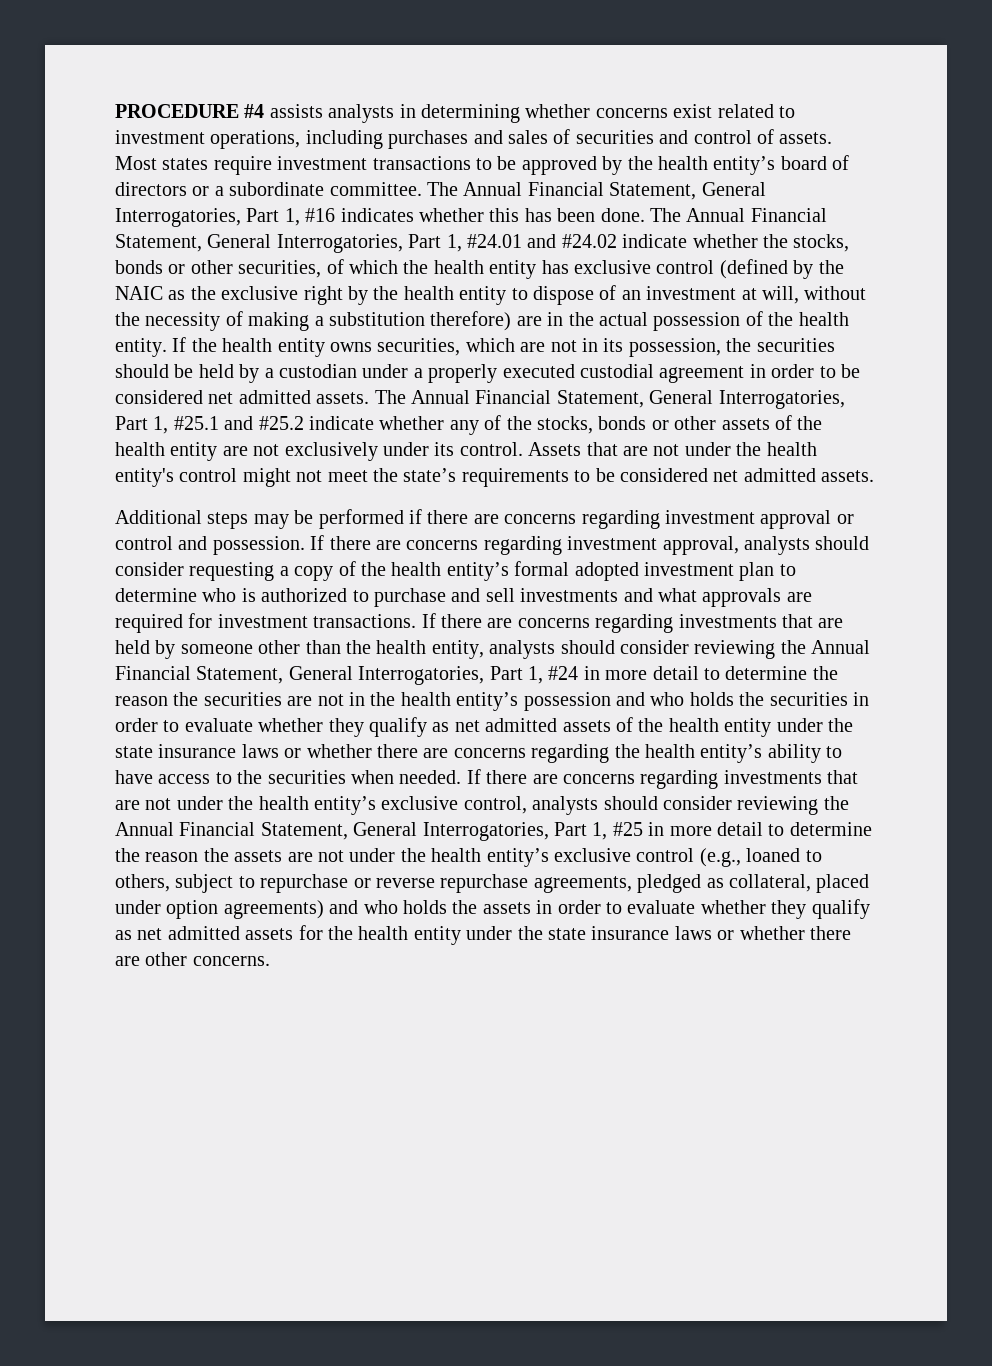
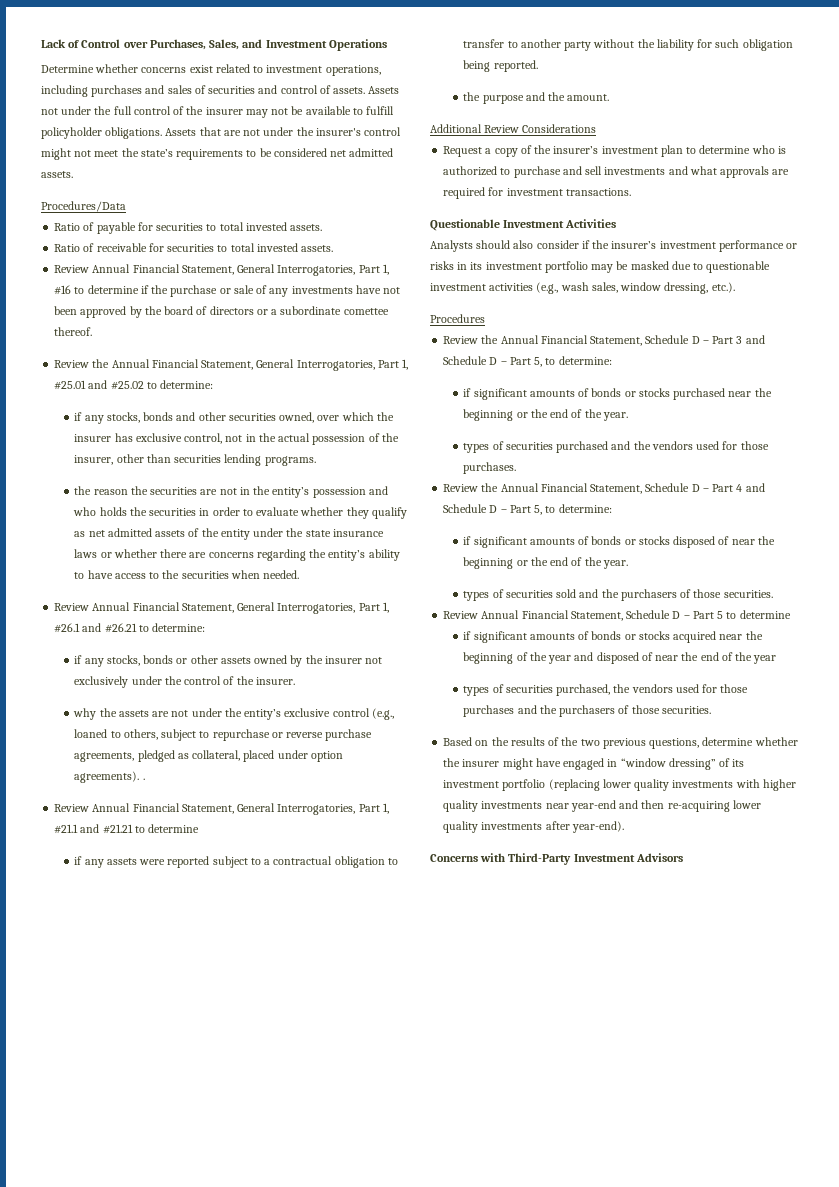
[115,104,520,123] PROCEDURE #4 assists analysts in determining -> [41,39,387,51] [41,65,94,73] Lack of Control over Purchases, Sales, and Investment Operations // Determine
[115,155,850,175] [115,182,766,200] [115,208,827,227] [115,234,850,253] [115,259,844,279] [115,285,867,305] [115,311,849,331] [115,337,835,357] [115,364,860,383] [115,390,845,409] [115,415,823,435] [115,442,523,461] Most states require investment transactions to be approved by the health entity’s board of directors or a subordinate committee. The Annual Financial Statement, General Interrogatories, Part 1, #16 indicates whether this has been done. The Annual Financial Statement, General Interrogatories, Part 1, #24.01 and #24.02 indicate whether the stocks, bonds or other securities, of which the health entity has exclusive control (defined by the NAIC as the exclusive right by the health entity to dispose of an investment at will, without the necessity of making a substitution therefore) are in the actual possession of the health entity. If the health entity owns securities, which are not in its possession, the securities should be held by a custodian under a properly executed custodial agreement in order to be considered net admitted assets. The Annual Financial Statement, General Interrogatories, Part 1, #25.1 and #25.2 indicate whether any of the stocks, bonds or other assets of the health entity are not exclusively under its control. -> [368,86,400,94] [41,106,395,118] [41,127,163,139] Assets not under the full control of the insurer may not be available to fulfill policyholder obligations.
[766,442,817,456] [115,468,174,487] health entity's -> [315,128,361,136] insurer's
[115,509,854,529] [115,535,870,555] [115,561,639,581] Additional steps may be performed if there are concerns regarding investment approval or control and possession. If there are concerns regarding investment approval, analysts should consider requesting a copy of the health entity’s formal adopted -> [41,201,126,212] [54,222,323,234] [54,243,334,252] [54,264,389,276] [54,285,401,297] [54,306,389,318] [54,327,93,336] [54,359,409,371] [54,380,214,390] [74,412,394,424] [74,433,399,445] [74,454,316,466] [74,486,388,498] [73,507,407,519] [74,528,384,540] [74,549,400,561] [74,570,300,579] [54,602,389,614] [54,623,206,633] [74,655,383,667] [74,676,295,688] [73,708,394,720] [74,729,373,741] [74,750,343,762] [74,771,145,783] [54,803,389,815] [54,824,200,834] [74,856,398,868] [463,39,793,51] [463,60,538,72] [463,92,610,104] [430,124,597,133] [443,145,599,157] Procedures/Data // Ratio of payable for securities to total invested assets. // Ratio of receivable for securities to total invested assets. // Review Annual Financial Statement, General Interrogatories, Part 1, #16 to determine if the purchase or sale of any investments have not been approved by the board of directors or a subordinate comettee thereof. // Review the Annual Financial Statement, General Interrogatories, Part 1, #25.01 and #25.02 to determine: // if any stocks, bonds and other securities owned, over which the insurer has exclusive control, not in the actual possession of the insurer, other than securities lending programs. // the reason the securities are not in the entity’s possession and who holds the securities in order to evaluate whether they qualify as net admitted assets of the entity under the state insurance laws or whether there are concerns regarding the entity’s ability to have access to the securities when needed. // Review Annual Financial Statement, General Interrogatories, Part 1, #26.1 and #26.21 to determine: // if any stocks, bonds or other assets owned by the insurer not exclusively under the control of the insurer. // why the assets are not under the entity’s exclusive control (e.g., loaned to others, subject to repurchase or reverse purchase agreements, pledged as collateral, placed under option agreements). . // Review Annual Financial Statement, General Interrogatories, Part 1, #21.1 and #21.21 to determine // if any assets were reported subject to a contractual obligation to transfer to another party without the liability for such obligation being reported. // the purpose and the amount. // Additional Review Considerations // Request a copy of the insurer’s
[421,613,844,633] [115,640,871,659] [115,666,838,685] [115,692,869,711] [115,717,853,737] [115,744,843,763] [115,769,859,789] [115,796,849,815] [115,822,872,841] [115,848,822,867] [115,874,870,893] [115,899,870,919] [115,925,851,945] [115,952,270,966] If there are concerns regarding investments that are held by someone other than the health entity, analysts should consider reviewing the Annual Financial Statement, General Interrogatories, Part 1, #24 in more detail to determine the reason the securities are not in the health entity’s possession and who holds the securities in order to evaluate whether they qualify as net admitted assets of the health entity under the state insurance laws or whether there are concerns regarding the health entity’s ability to have access to the securities when needed. If there are concerns regarding investments that are not under the health entity’s exclusive control, analysts should consider reviewing the Annual Financial Statement, General Interrogatories, Part 1, #25 in more detail to determine the reason the assets are not under the health entity’s exclusive control (e.g., loaned to others, subject to repurchase or reverse repurchase agreements, pledged as collateral, placed under option agreements) and who holds the assets in order to evaluate whether they qualify as net admitted assets for the health entity under the state insurance laws or whether there are other concerns. -> [430,219,617,231] [430,240,798,252] [430,261,771,273] [430,282,735,294] [430,314,485,323] [443,335,765,346] [443,356,612,367] [463,388,772,400] [463,409,628,421] [463,441,769,453] [463,462,517,474] [443,483,765,494] [443,504,612,515] [463,536,775,548] [463,557,628,569] [463,589,773,601] [443,610,791,621] [463,631,763,643] [463,652,777,664] [463,684,749,696] [463,705,711,717] [443,737,798,749] [443,758,745,770] [443,779,796,791] [443,800,761,812] [443,821,624,833] [430,853,683,865] // Questionable Investment Activities // Analysts should also consider if the insurer’s investment performance or risks in its investment portfolio may be masked due to questionable investment activities (e.g., wash sales, window dressing, etc.). // Procedures // Review the Annual Financial Statement, Schedule D – Part 3 and Schedule D – Part 5, to determine: // if significant amounts of bonds or stocks purchased near the beginning or the end of the year. // types of securities purchased and the vendors used for those purchases. // Review the Annual Financial Statement, Schedule D – Part 4 and Schedule D – Part 5, to determine: // if significant amounts of bonds or stocks disposed of near the beginning or the end of the year. // types of securities sold and the purchasers of those securities. // Review Annual Financial Statement, Schedule D – Part 5 to determine // if significant amounts of bonds or stocks acquired near the beginning of the year and disposed of near the end of the year // types of securities purchased, the vendors used for those purchases and the purchasers of those securities. // Based on the results of the two previous questions, determine whether the insurer might have engaged in “window dressing” of its investment portfolio (replacing lower quality investments with higher quality investments near year-end and then re-acquiring lower quality investments after year-end). // Concerns with Third-Party Investment Advisors

